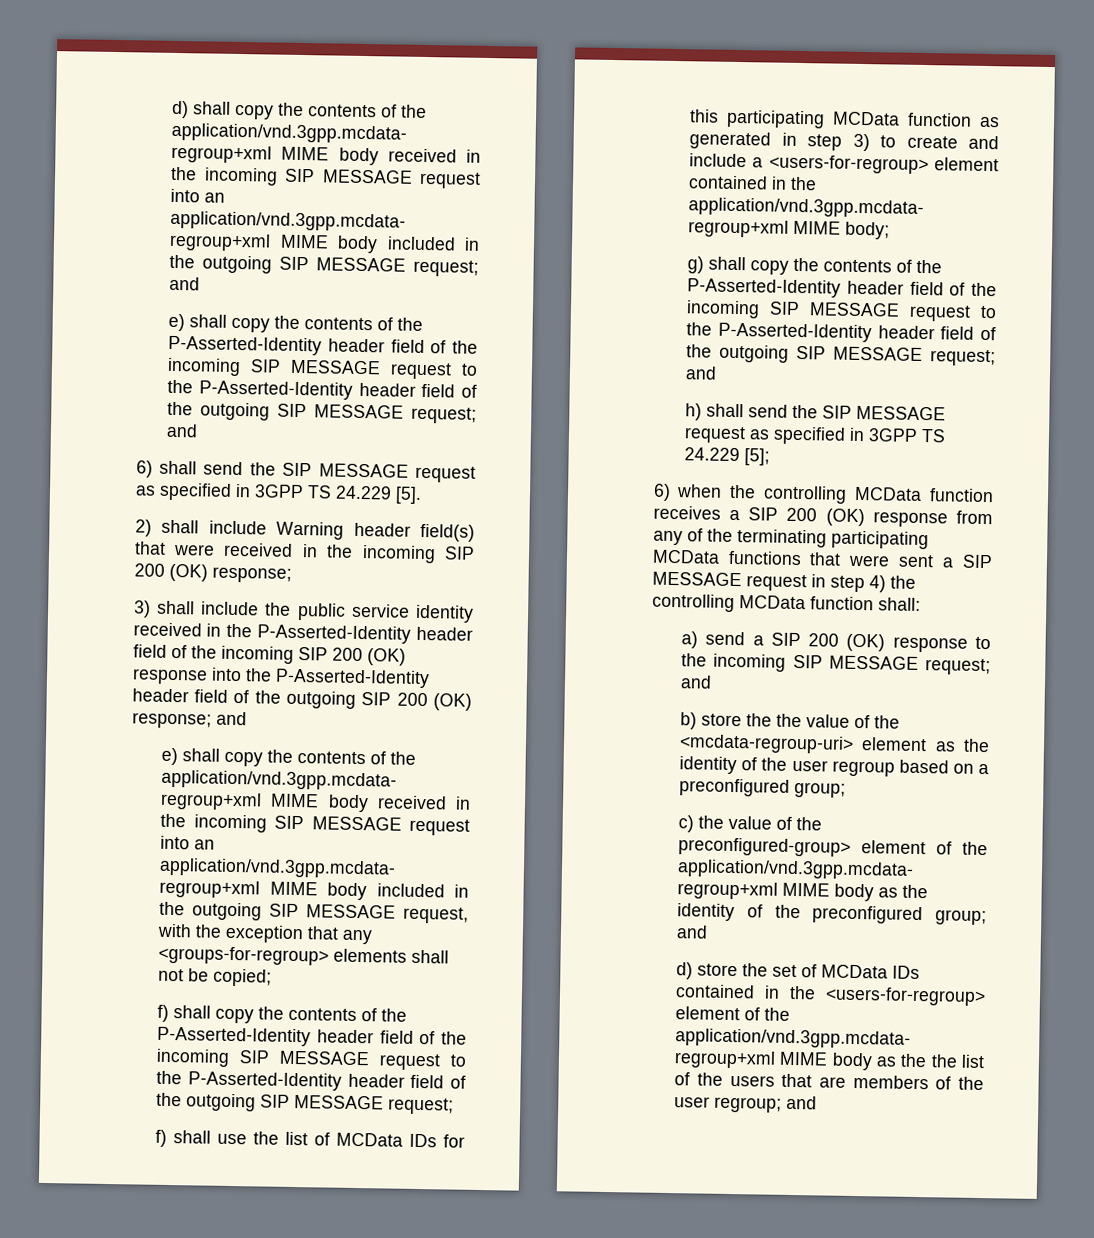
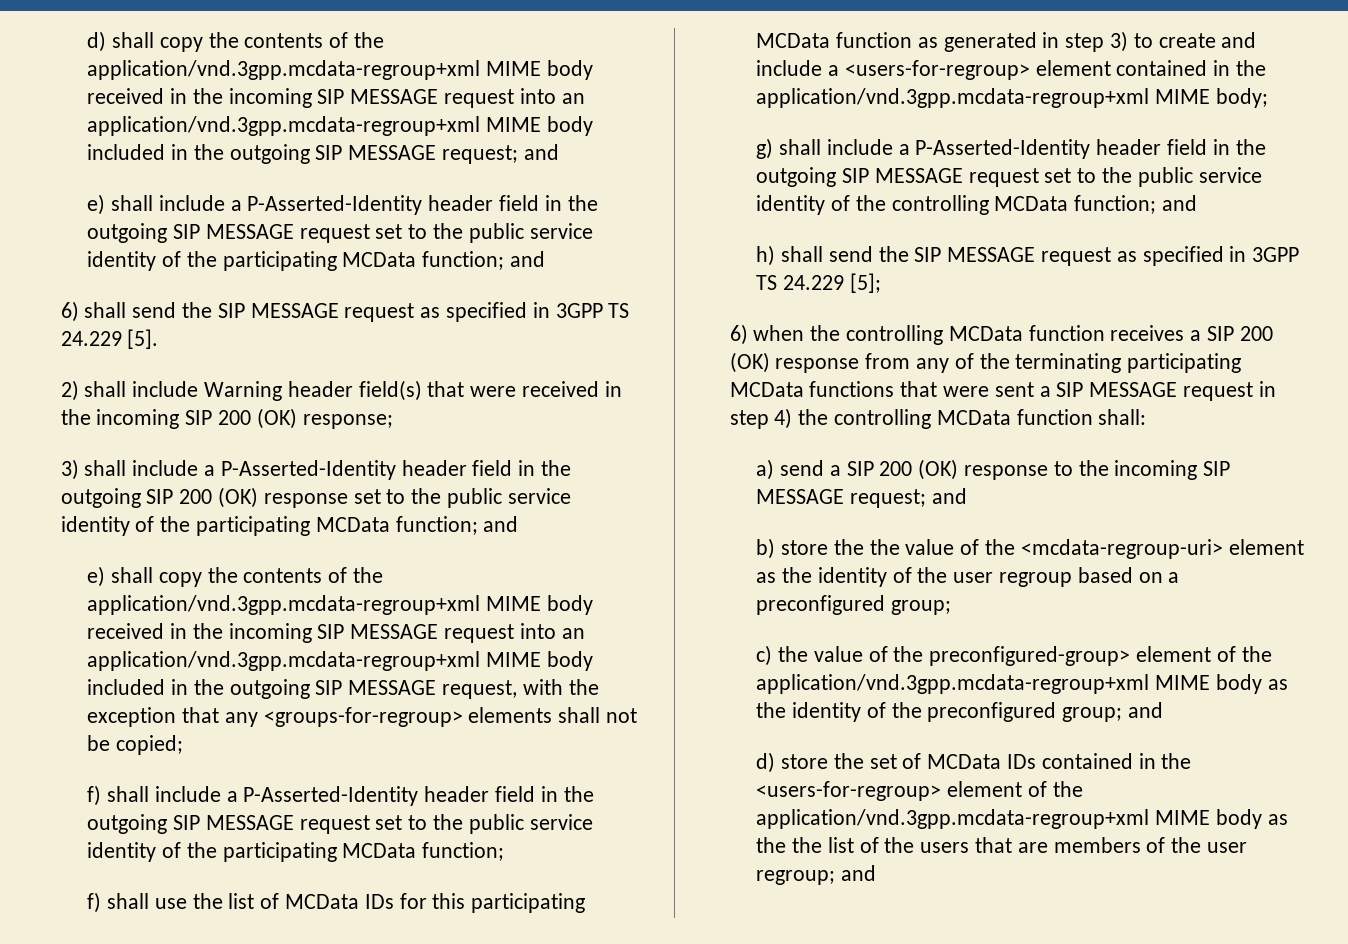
[231,315,424,333] [168,335,479,356] [167,357,479,380] [167,379,478,400] [167,401,478,424] copy the contents of the P-Asserted-Identity header field of the incoming SIP MESSAGE request to the P-Asserted-Identity header field of the outgoing SIP MESSAGE request; -> [158,195,598,215] [87,223,593,243] [87,251,505,271] include a P-Asserted-Identity header field in the outgoing SIP MESSAGE request set to the public service identity of the participating MCData function;
[265,602,474,623] [132,622,474,644] [132,644,406,666] [131,667,430,689] [131,688,250,704] the public service identity received in the P-Asserted-Identity header field of the incoming SIP 200 (OK) response into the P-Asserted-Identity header field of -> [203,460,536,480] a P-Asserted-Identity header field in
[131,712,212,729] response; -> [263,488,571,508] [60,516,478,536] response set to the public service identity of the participating MCData function;
[215,1006,408,1024] [157,1026,468,1047] [156,1048,467,1071] [156,1070,467,1091] [156,1092,455,1115] copy the contents of the P-Asserted-Identity header field of the incoming SIP MESSAGE request to the P-Asserted-Identity header field of the outgoing SIP MESSAGE request; -> [154,786,594,806] [87,814,593,834] [87,842,505,862] include a P-Asserted-Identity header field in the outgoing SIP MESSAGE request set to the public service identity of the participating MCData function;
[750,257,943,275] [687,278,997,298] [686,300,997,322] [686,322,996,343] [686,344,996,367] copy the contents of the P-Asserted-Identity header field of the incoming SIP MESSAGE request to the P-Asserted-Identity header field of the outgoing SIP MESSAGE request; -> [826,139,1266,159] [756,167,1262,187] [756,195,1157,215] include a P-Asserted-Identity header field in the outgoing SIP MESSAGE request set to the public service identity of the controlling MCData function;

